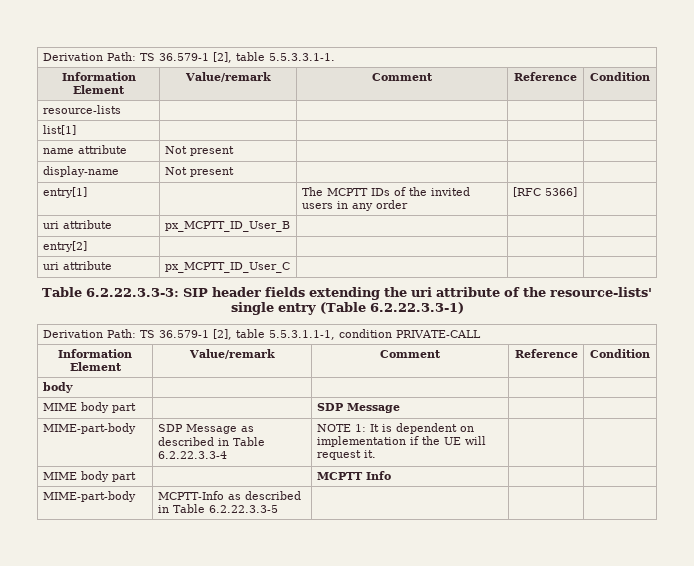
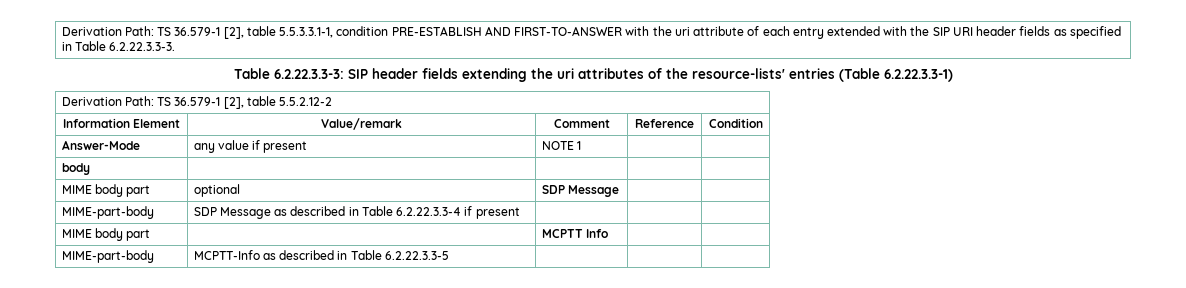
[42,52,335,63] [61,72,136,81] [73,85,125,94] [184,72,271,82] [372,73,433,81] [514,72,577,81] [590,72,650,81] [42,105,121,114] [42,125,76,135] [42,145,127,154] [164,146,234,156] [42,166,119,177] [164,167,234,177] [42,187,87,198] [301,187,470,196] [301,200,408,211] [512,187,577,197] [42,220,112,229] [164,221,290,232] [42,241,87,252] [42,261,112,270] [164,262,290,273] [42,287,652,300] [230,302,464,315] [42,329,481,340] [58,349,132,358] [69,362,122,371] [188,349,275,359] [380,350,441,358] [514,349,578,358] [590,349,650,358] Derivation Path: TS 36.579-1 [2], table 5.5.3.3.1-1. // Information Element | Value/remark | Comment | Reference | Condition // resource-lists | | | | // list[1] | | | | // name attribute | Not present | | | // display-name | Not present | | | // entry[1] | | The MCPTT IDs of the invited users in any order | [RFC 5366] | // uri attribute | px_MCPTT_ID_User_B | | | // entry[2] | | | | // uri attribute | px_MCPTT_ID_User_C | | | // Table 6.2.22.3.3-3: SIP header fields extending the uri attribute of the resource-lists' single entry (Table 6.2.22.3.3-1) // Derivation Path: TS 36.579-1 [2], table 5.5.3.1.1-1, condition PRIVATE-CALL // Information Element | Value/remark | Comment | Reference | Condition -> [61,26,1121,39] [61,41,176,51] [233,68,953,82] [61,96,333,109] [62,118,181,128] [321,118,402,130] [553,119,610,128] [635,119,694,128] [708,118,763,128] [61,140,140,150] [193,140,308,153] [541,141,581,150] Derivation Path: TS 36.579-1 [2], table 5.5.3.3.1-1, condition PRE-ESTABLISH AND FIRST-TO-ANSWER with the uri attribute of each entry extended with the SIP URI header fields as specified in Table 6.2.22.3.3-3. // Table 6.2.22.3.3-3: SIP header fields extending the uri attributes of the resource-lists' entries (Table 6.2.22.3.3-1) // Derivation Path: TS 36.579-1 [2], table 5.5.2.12-2 // Information Element | Value/remark | Comment | Reference | Condition // Answer-Mode | any value if present | NOTE 1 | |
(136, 408) none -> [193,184,240,197] optional
[316,423,474,434] [316,436,486,447] [316,450,376,460] | NOTE 1: It is dependent on implementation if the UE will request it. -> [464,206,520,219] if present |

